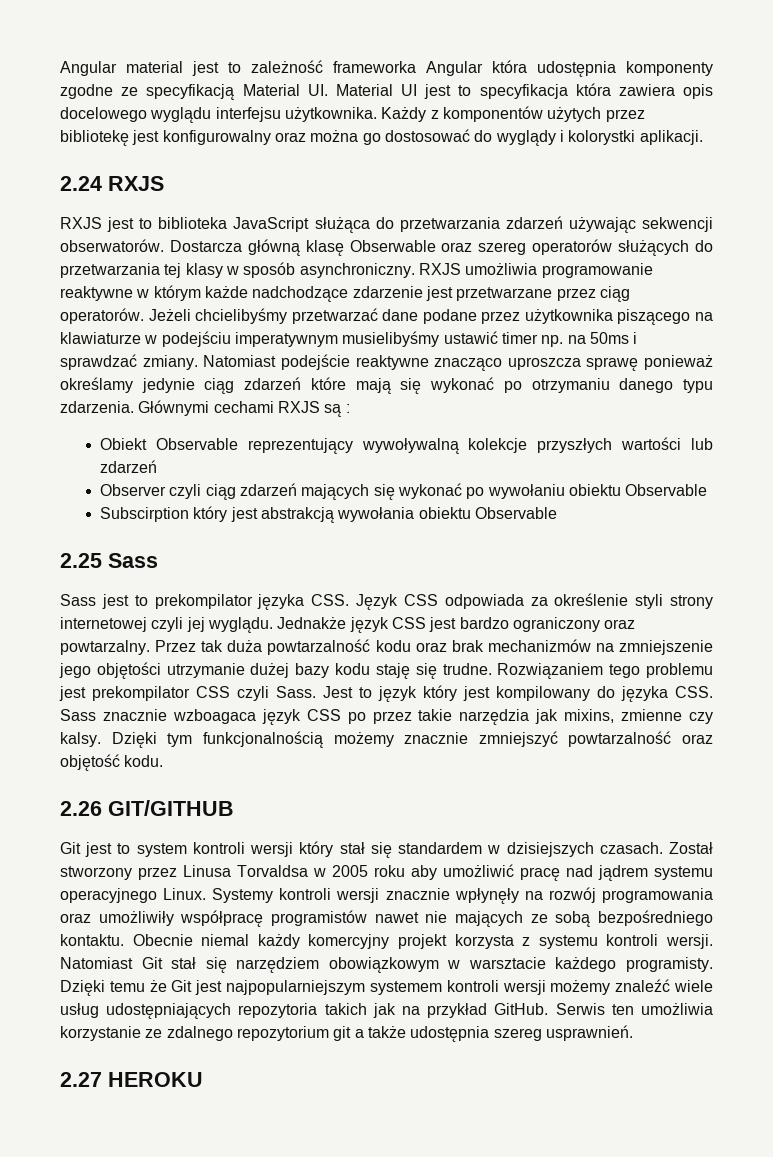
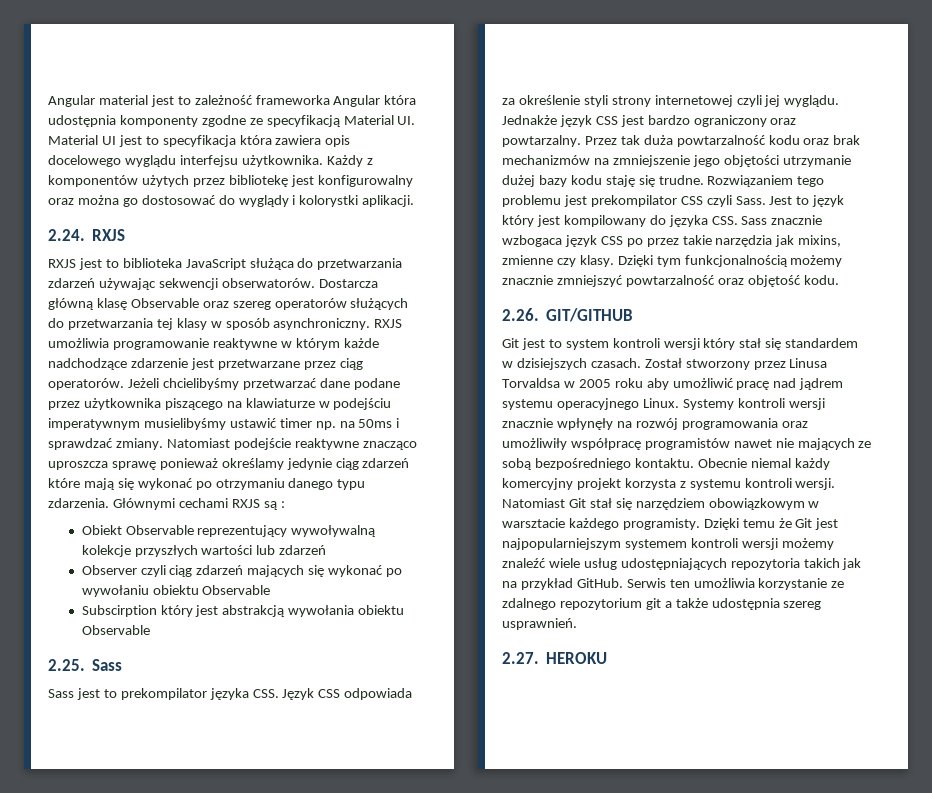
[60,176,102,191] 2.24 -> [48,229,85,241] 2.24.
[349,240,436,252] Obserwable -> [130,298,199,308] Observable
[60,553,102,568] 2.25 -> [48,659,85,671] 2.25.
[172,709,256,724] wzboagaca -> [502,235,562,247] wzbogaca
[60,732,101,747] kalsy. -> [579,255,614,267] klasy.
[60,801,102,816] 2.26 -> [502,308,539,321] 2.26.
[60,1072,102,1087] 2.27 -> [502,652,539,664] 2.27.

